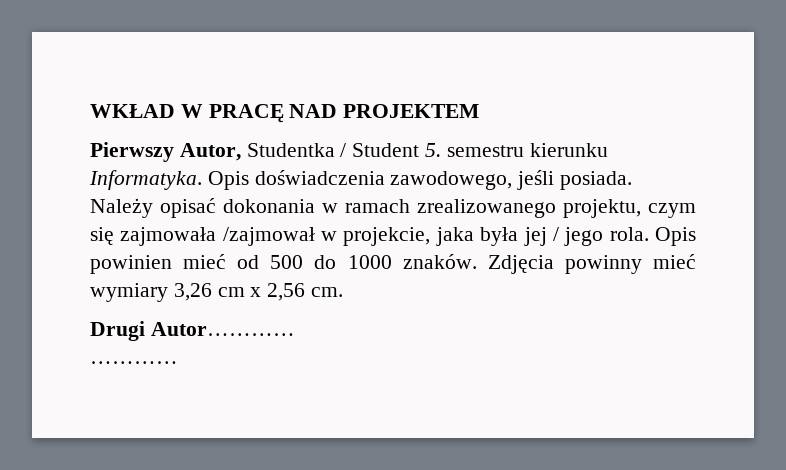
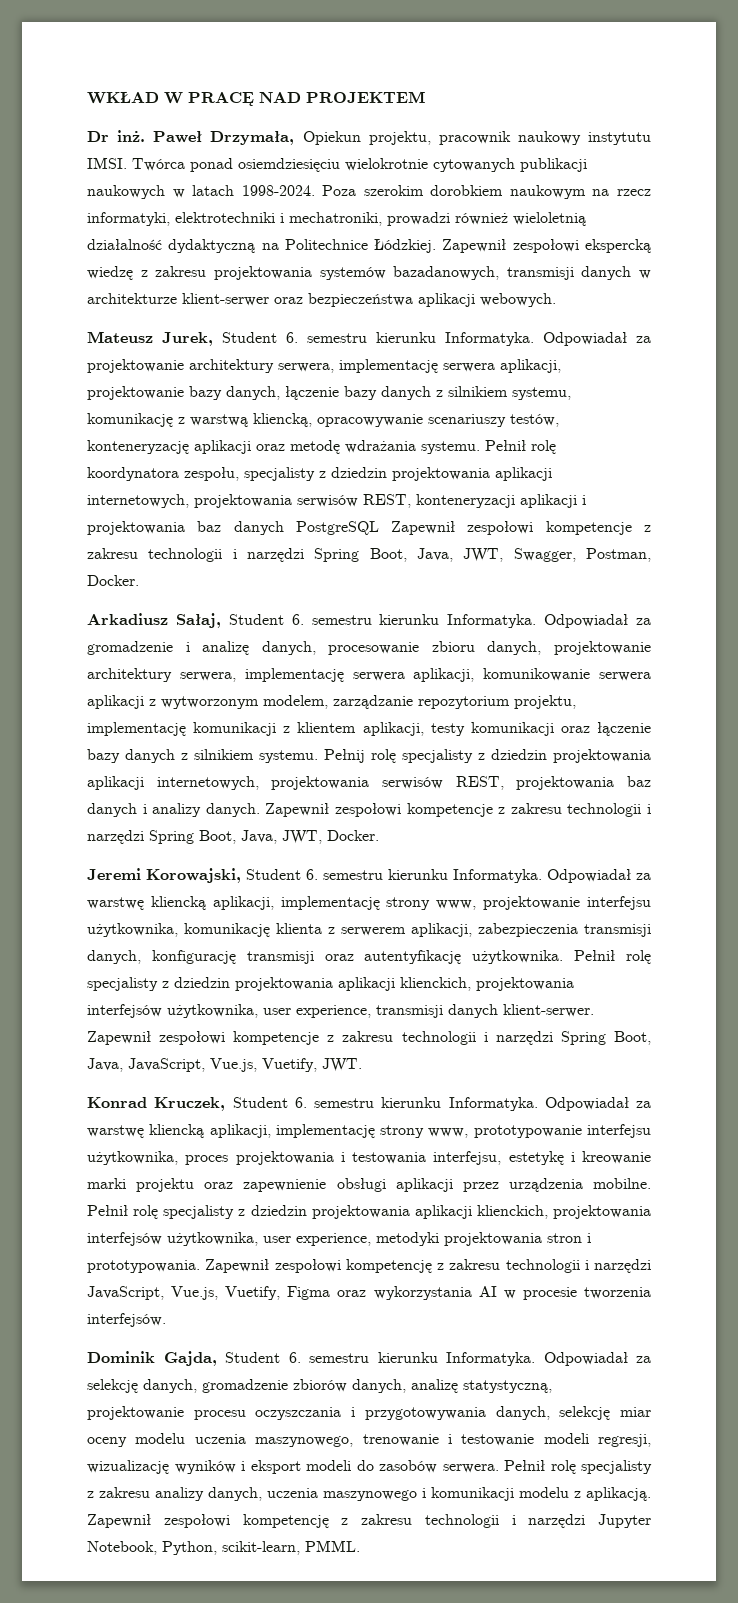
[90,142,608,162] [89,170,633,190] [90,198,696,218] [90,227,697,246] [90,254,696,274] [90,283,344,302] [90,321,295,341] [90,361,178,364] Pierwszy Autor, Studentka / Student 5. semestru kierunku Informatyka. Opis doświadczenia zawodowego, jeśli posiada. Należy opisać dokonania w ramach zrealizowanego projektu, czym się zajmowała /zajmował w projekcie, jaka była jej / jego rola. Opis powinien mieć od 500 do 1000 znaków. Zdjęcia powinny mieć wymiary 3,26 cm x 2,56 cm. // Drugi Autor………… // ………… -> [87,130,651,145] [87,157,587,172] [87,185,651,199] [87,212,586,226] [87,239,651,253] [87,266,651,280] [87,293,556,307] [87,331,651,346] [87,359,561,373] [87,386,571,400] [87,413,559,427] [87,440,556,454] [87,467,552,481] [87,494,586,508] [87,521,651,535] [87,548,651,562] [87,575,139,586] [87,613,651,628] [87,641,651,655] [87,668,651,682] [87,695,576,709] [87,722,651,736] [87,749,651,763] [87,776,652,790] [87,803,652,817] [87,830,379,844] [87,868,651,883] [87,896,651,910] [87,923,651,937] [87,950,651,964] [87,977,574,991] [87,1004,594,1018] [87,1031,651,1045] [87,1058,362,1072] [87,1097,651,1111] [87,1124,651,1138] [87,1151,651,1165] [87,1178,651,1192] [87,1205,651,1219] [87,1232,591,1246] [87,1259,651,1273] [87,1286,651,1300] [87,1313,166,1327] [87,1351,651,1366] [87,1379,552,1393] [87,1406,651,1420] [87,1433,651,1447] [87,1460,652,1474] [87,1487,651,1501] [87,1514,651,1528] [87,1540,360,1555] Dr inż. Paweł Drzymała, Opiekun projektu, pracownik naukowy instytutu IMSI. Twórca ponad osiemdziesięciu wielokrotnie cytowanych publikacji naukowych w latach 1998-2024. Poza szerokim dorobkiem naukowym na rzecz informatyki, elektrotechniki i mechatroniki, prowadzi również wieloletnią działalność dydaktyczną na Politechnice Łódzkiej. Zapewnił zespołowi ekspercką wiedzę z zakresu projektowania systemów bazadanowych, transmisji danych w architekturze klient-serwer oraz bezpieczeństwa aplikacji webowych. // Mateusz Jurek, Student 6. semestru kierunku Informatyka. Odpowiadał za projektowanie architektury serwera, implementację serwera aplikacji, projektowanie bazy danych, łączenie bazy danych z silnikiem systemu, komunikację z warstwą kliencką, opracowywanie scenariuszy testów, konteneryzację aplikacji oraz metodę wdrażania systemu. Pełnił rolę koordynatora zespołu, specjalisty z dziedzin projektowania aplikacji internetowych, projektowania serwisów REST, konteneryzacji aplikacji i projektowania baz danych PostgreSQL Zapewnił zespołowi kompetencje z zakresu technologii i narzędzi Spring Boot, Java, JWT, Swagger, Postman, Docker. // Arkadiusz Sałaj, Student 6. semestru kierunku Informatyka. Odpowiadał za gromadzenie i analizę danych, procesowanie zbioru danych, projektowanie architektury serwera, implementację serwera aplikacji, komunikowanie serwera aplikacji z wytworzonym modelem, zarządzanie repozytorium projektu, implementację komunikacji z klientem aplikacji, testy komunikacji oraz łączenie bazy danych z silnikiem systemu. Pełnij rolę specjalisty z dziedzin projektowania aplikacji internetowych, projektowania serwisów REST, projektowania baz danych i analizy danych. Zapewnił zespołowi kompetencje z zakresu technologii i narzędzi Spring Boot, Java, JWT, Docker. // Jeremi Korowajski, Student 6. semestru kierunku Informatyka. Odpowiadał za warstwę kliencką aplikacji, implementację strony www, projektowanie interfejsu użytkownika, komunikację klienta z serwerem aplikacji, zabezpieczenia transmisji danych, konfigurację transmisji oraz autentyfikację użytkownika. Pełnił rolę specjalisty z dziedzin projektowania aplikacji klienckich, projektowania interfejsów użytkownika, user experience, transmisji danych klient-serwer. Zapewnił zespołowi kompetencje z zakresu technologii i narzędzi Spring Boot, Java, JavaScript, Vue.js, Vuetify, JWT. // Konrad Kruczek, Student 6. semestru kierunku Informatyka. Odpowiadał za warstwę kliencką aplikacji, implementację strony www, prototypowanie interfejsu użytkownika, proces projektowania i testowania interfejsu, estetykę i kreowanie marki projektu oraz zapewnienie obsługi aplikacji przez urządzenia mobilne. Pełnił rolę specjalisty z dziedzin projektowania aplikacji klienckich, projektowania interfejsów użytkownika, user experience, metodyki projektowania stron i prototypowania. Zapewnił zespołowi kompetencję z zakresu technologii i narzędzi JavaScript, Vue.js, Vuetify, Figma oraz wykorzystania AI w procesie tworzenia interfejsów. // Dominik Gajda, Student 6. semestru kierunku Informatyka. Odpowiadał za selekcję danych, gromadzenie zbiorów danych, analizę statystyczną, projektowanie procesu oczyszczania i przygotowywania danych, selekcję miar oceny modelu uczenia maszynowego, trenowanie i testowanie modeli regresji, wizualizację wyników i eksport modeli do zasobów serwera. Pełnił rolę specjalisty z zakresu analizy danych, uczenia maszynowego i komunikacji modelu z aplikacją. Zapewnił zespołowi kompetencję z zakresu technologii i narzędzi Jupyter Notebook, Python, scikit-learn, PMML.

